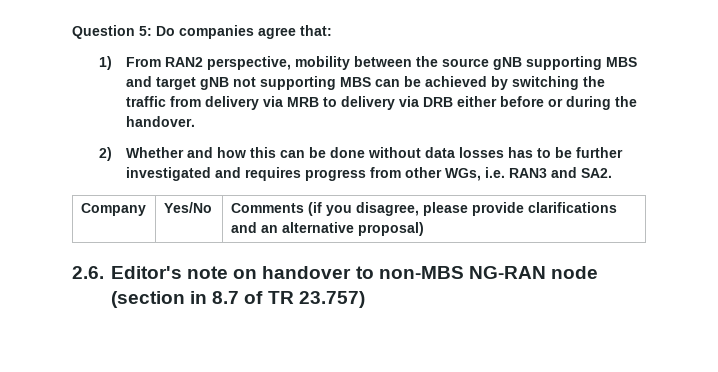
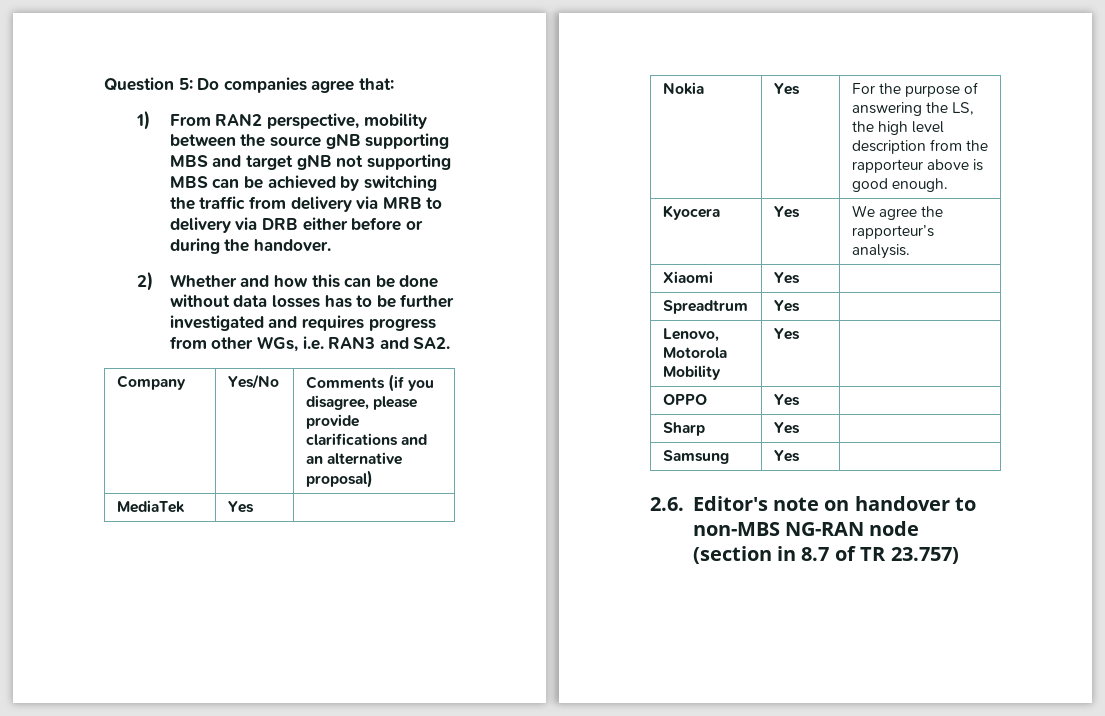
(424, 229) none -> [116,500,185,513] [227,501,254,513] [662,82,704,95] [773,83,800,95] [851,82,979,97] [851,102,975,116] [851,121,945,135] [851,139,989,154] [851,159,984,173] [851,178,948,192] [662,205,720,220] [773,206,800,218] [851,205,944,220] [851,225,934,239] [851,244,910,259] [662,271,713,283] [773,272,800,284] [662,300,748,314] [773,300,800,312] [662,328,719,342] [662,347,727,358] [662,365,721,380] [773,328,800,340] [662,394,707,405] [773,394,800,406] [662,422,705,436] [773,422,800,434] [662,450,729,464] [773,450,800,462] // MediaTek | Yes | // Nokia | Yes | For the purpose of answering the LS, the high level description from the rapporteur above is good enough. // Kyocera | Yes | We agree the rapporteur’s analysis. // Xiaomi | Yes | // Spreadtrum | Yes | // Lenovo, Motorola Mobility | Yes | // OPPO | Yes | // Sharp | Yes | // Samsung | Yes |

